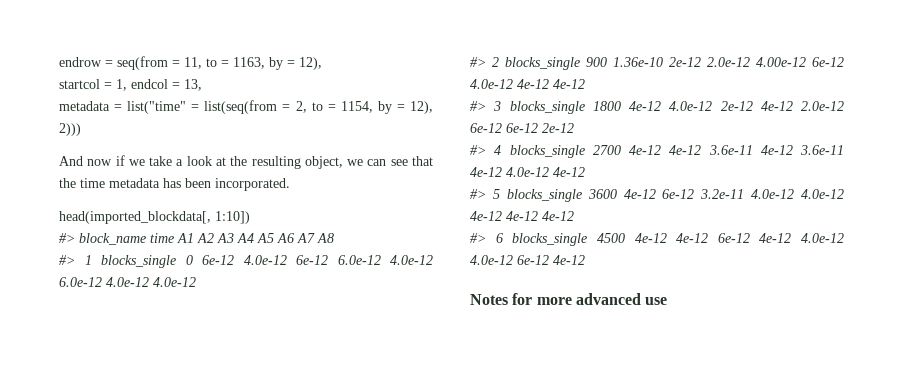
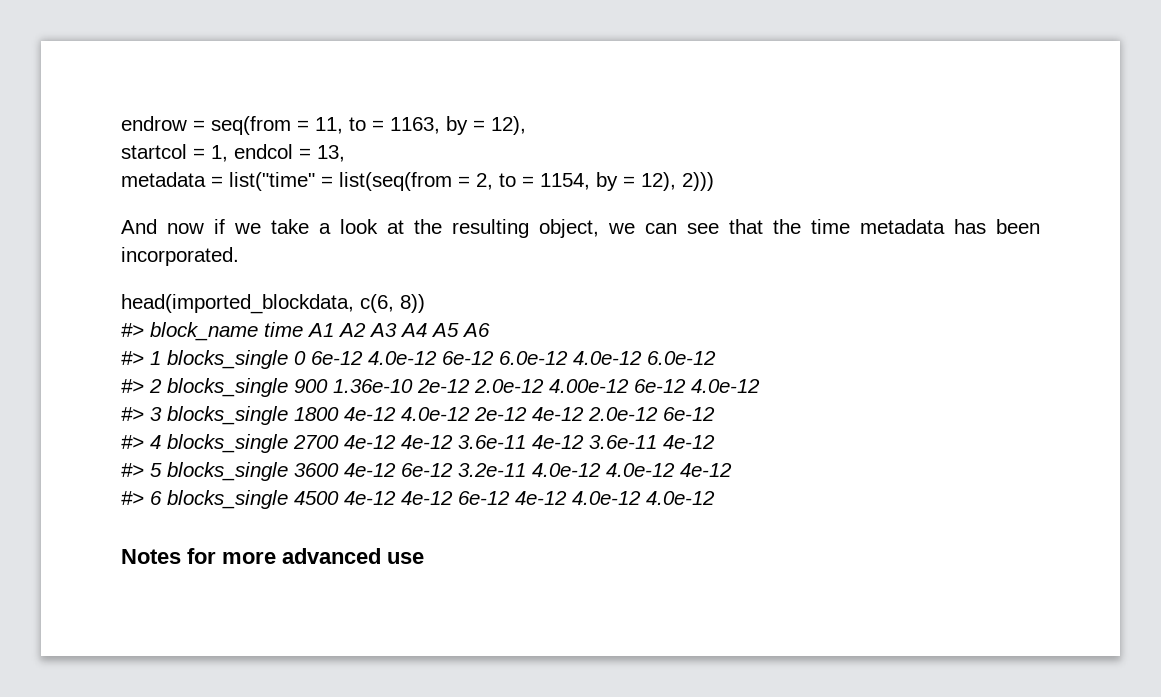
[59,211,250,224] head(imported_blockdata[, 1:10]) -> [121,294,425,314] head(imported_blockdata, c(6, 8))
[297,233,334,243] A7 A8 -> (490, 330) none
[106,277,196,287] 4.0e-12 4.0e-12 -> (716, 358) none
[517,79,585,89] 4e-12 4e-12 -> (760, 386) none
[506,123,574,133] 6e-12 2e-12 -> (715, 414) none
[506,167,585,177] 4.0e-12 4e-12 -> (715, 442) none
[506,211,574,221] 4e-12 4e-12 -> (732, 470) none
[517,255,585,265] 6e-12 4e-12 -> (715, 498) none

